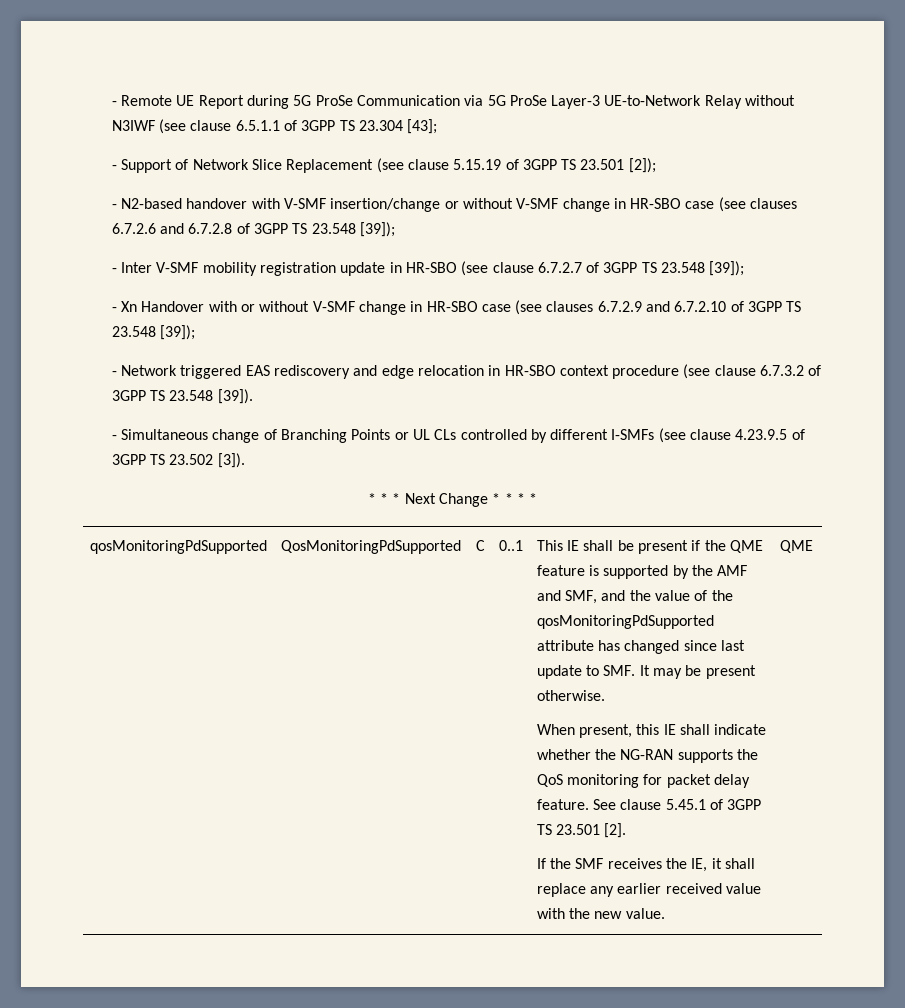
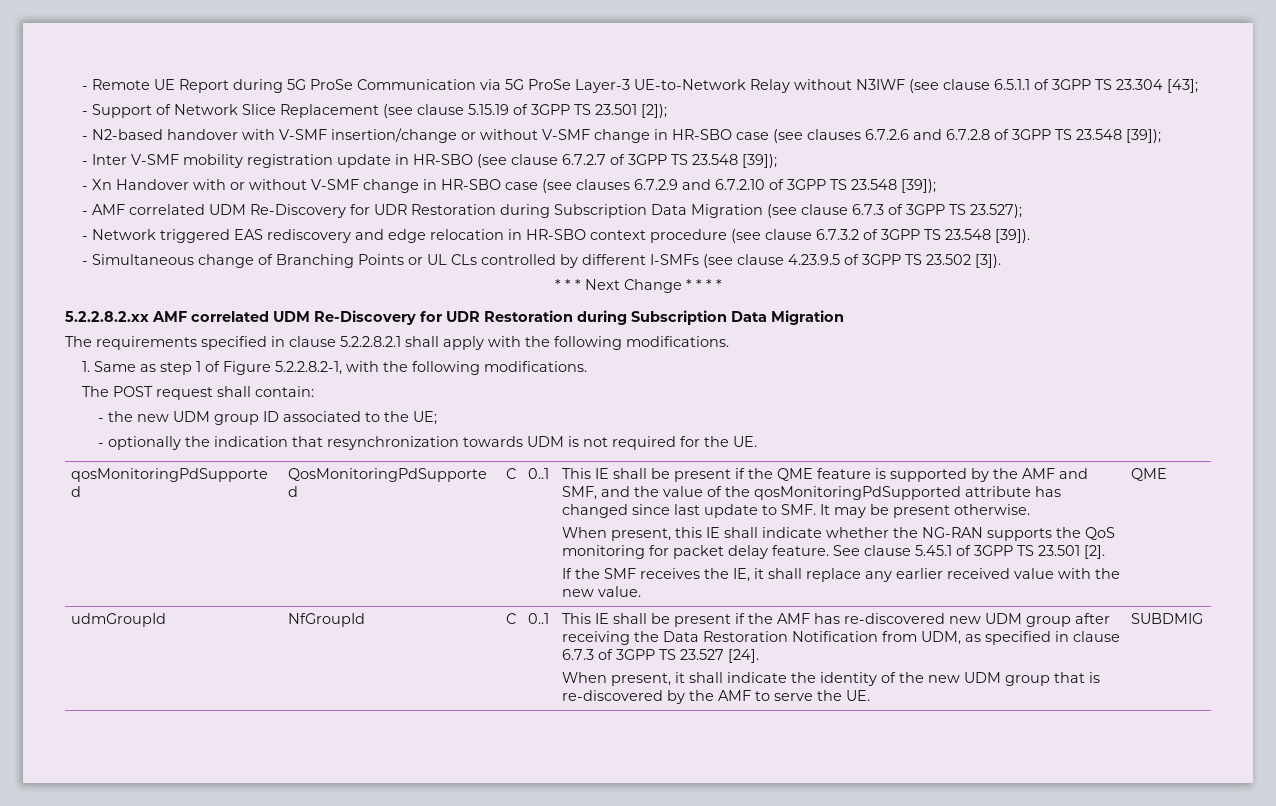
(195, 332) none -> [81,204,1022,218] // - AMF correlated UDM Re-Discovery for UDR Restoration during Subscription Data Migration (see clause 6.7.3 of 3GPP TS 23.527);
(538, 498) none -> [65,310,844,325] [65,336,729,350] [81,361,587,375] [81,386,314,400] [98,411,438,425] [98,436,758,450] // 5.2.2.8.2.xx AMF correlated UDM Re-Discovery for UDR Restoration during Subscription Data Migration // The requirements specified in clause 5.2.2.8.2.1 shall apply with the following modifications. // 1. Same as step 1 of Figure 5.2.2.8.2-1, with the following modifications. // The POST request shall contain: // - the new UDM group ID associated to the UE; // - optionally the indication that resynchronization towards UDM is not required for the UE.
(813, 546) none -> [70,613,166,627] [287,613,365,627] [506,613,516,624] [527,613,549,624] [561,613,1110,627] [561,631,1120,645] [561,649,759,663] [561,672,1100,686] [561,690,870,704] [1130,613,1203,624] // udmGroupId | NfGroupId | C | 0..1 | This IE shall be present if the AMF has re-discovered new UDM group after receiving the Data Restoration Notification from UDM, as specified in clause 6.7.3 of 3GPP TS 23.527 [24]. // When present, it shall indicate the identity of the new UDM group that is re-discovered by the AMF to serve the UE. | SUBDMIG

